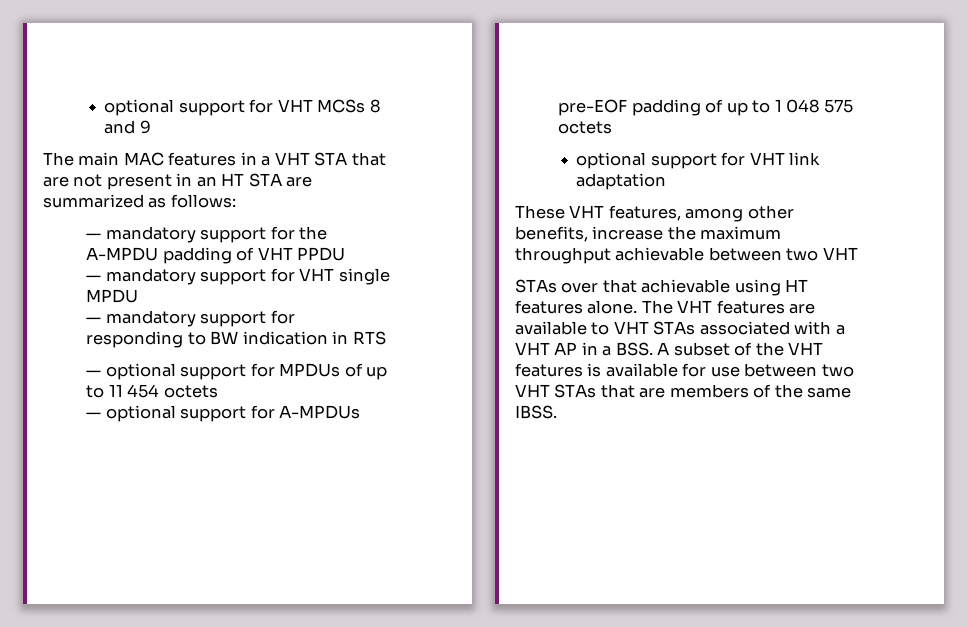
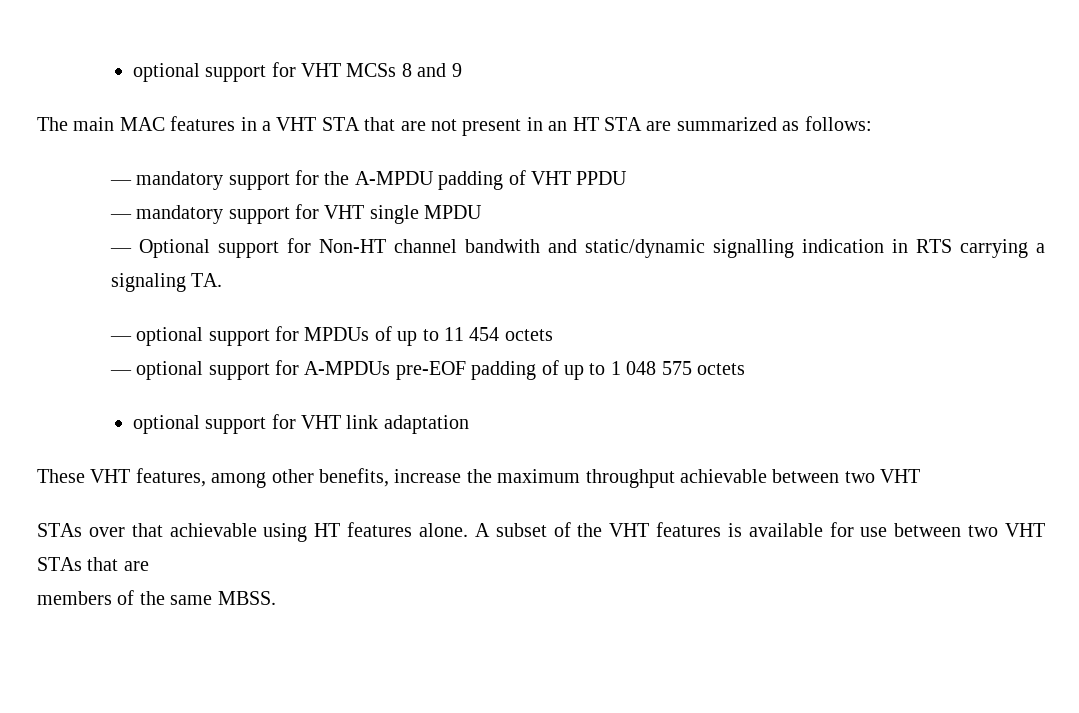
[105,310,295,327] [86,331,239,348] mandatory support for responding to BW -> [138,238,794,258] Optional support for Non-HT channel bandwith and static/dynamic signalling
(386, 338) none -> [959,239,1045,258] [110,273,223,292] carrying a signaling TA.
[641,300,816,314] [515,321,845,335] [515,342,653,356] The VHT features are available to VHT STAs associated with a VHT AP in a BSS. -> (468, 530) none
(666, 392) none -> (149, 566) //
[515,405,557,419] IBSS. -> [217,591,276,605] MBSS.

